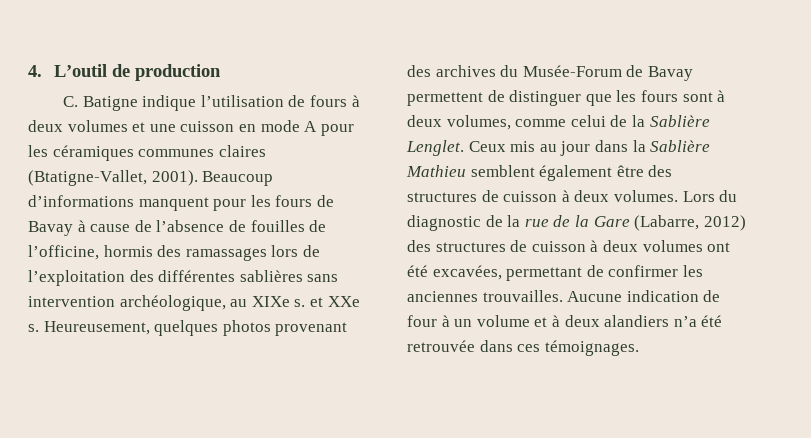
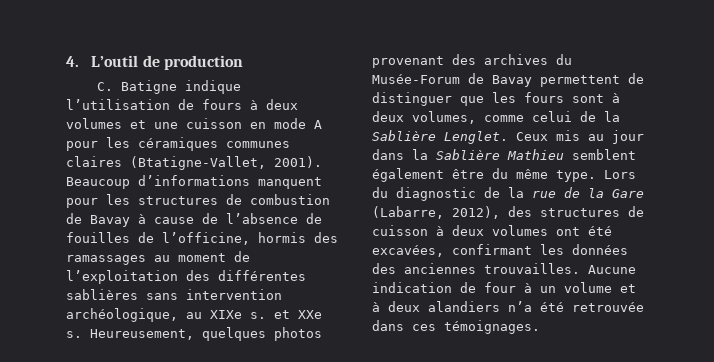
[275,195,313,207] fours -> [138,194,330,205] structures de combustion
[271,245,299,257] lors -> [154,253,226,262] au moment
[648,165,673,177] [407,190,678,202] des structures de cuisson à deux volumes. -> [492,168,596,182] du même type.
[703,215,746,231] 2012) -> [452,206,500,219] 2012),
[506,265,703,281] permettant de confirmer les -> [452,244,628,255] [372,263,396,274] confirmant les données des

